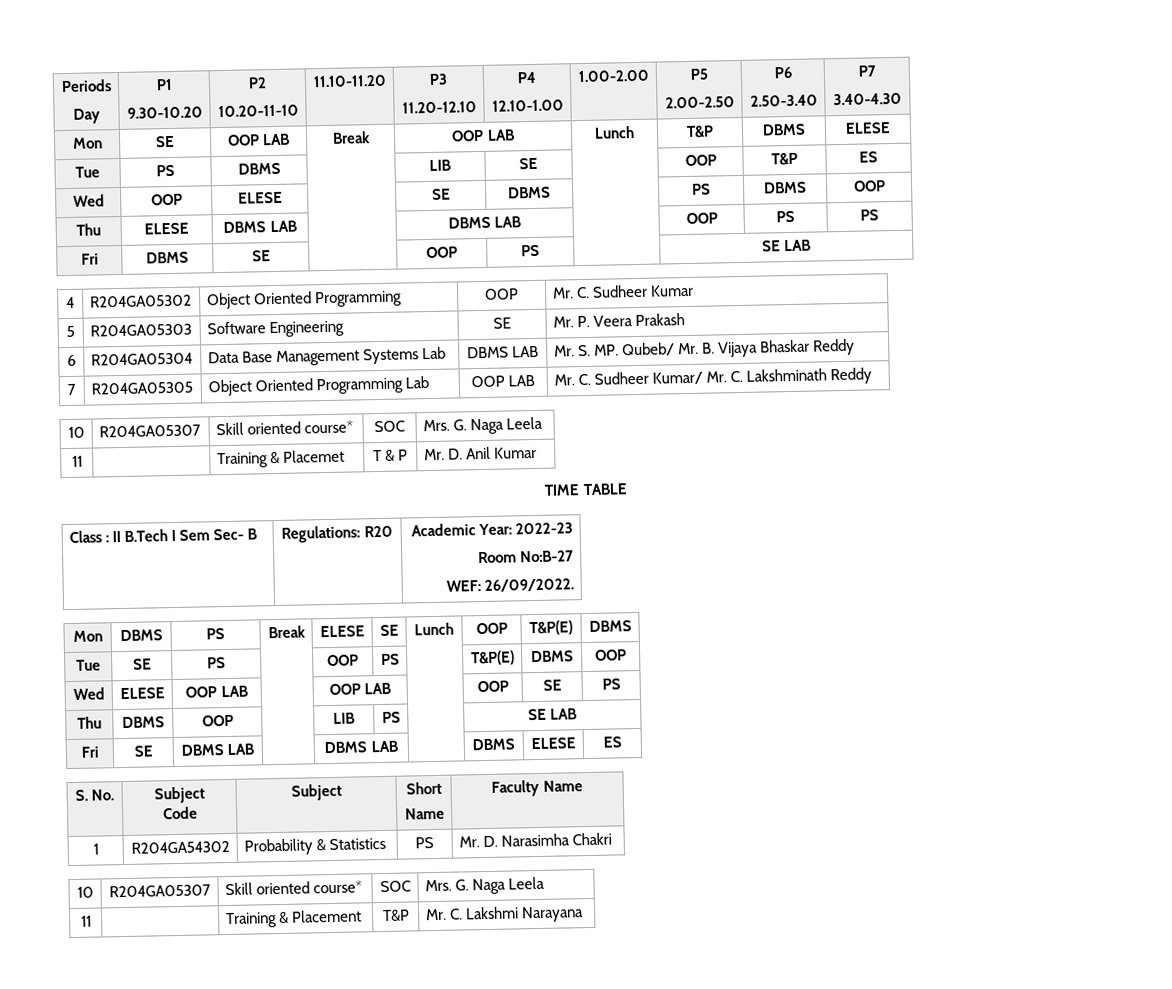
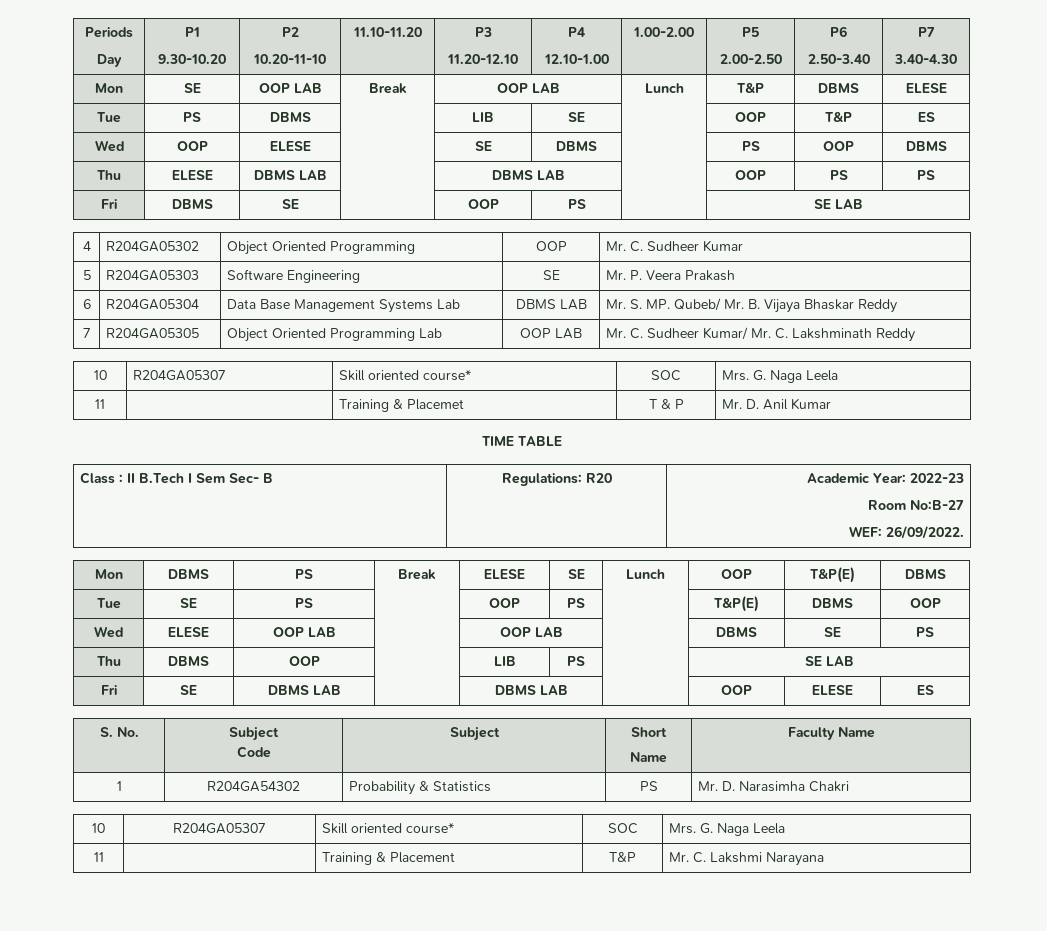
[763,181,807,194] [852,180,886,192] | DBMS | OOP -> [823,141,854,151] [905,141,947,151] | OOP | DBMS
[476,680,509,693] OOP -> [716,627,757,637] DBMS
[472,738,515,751] DBMS -> [721,685,752,695] OOP

